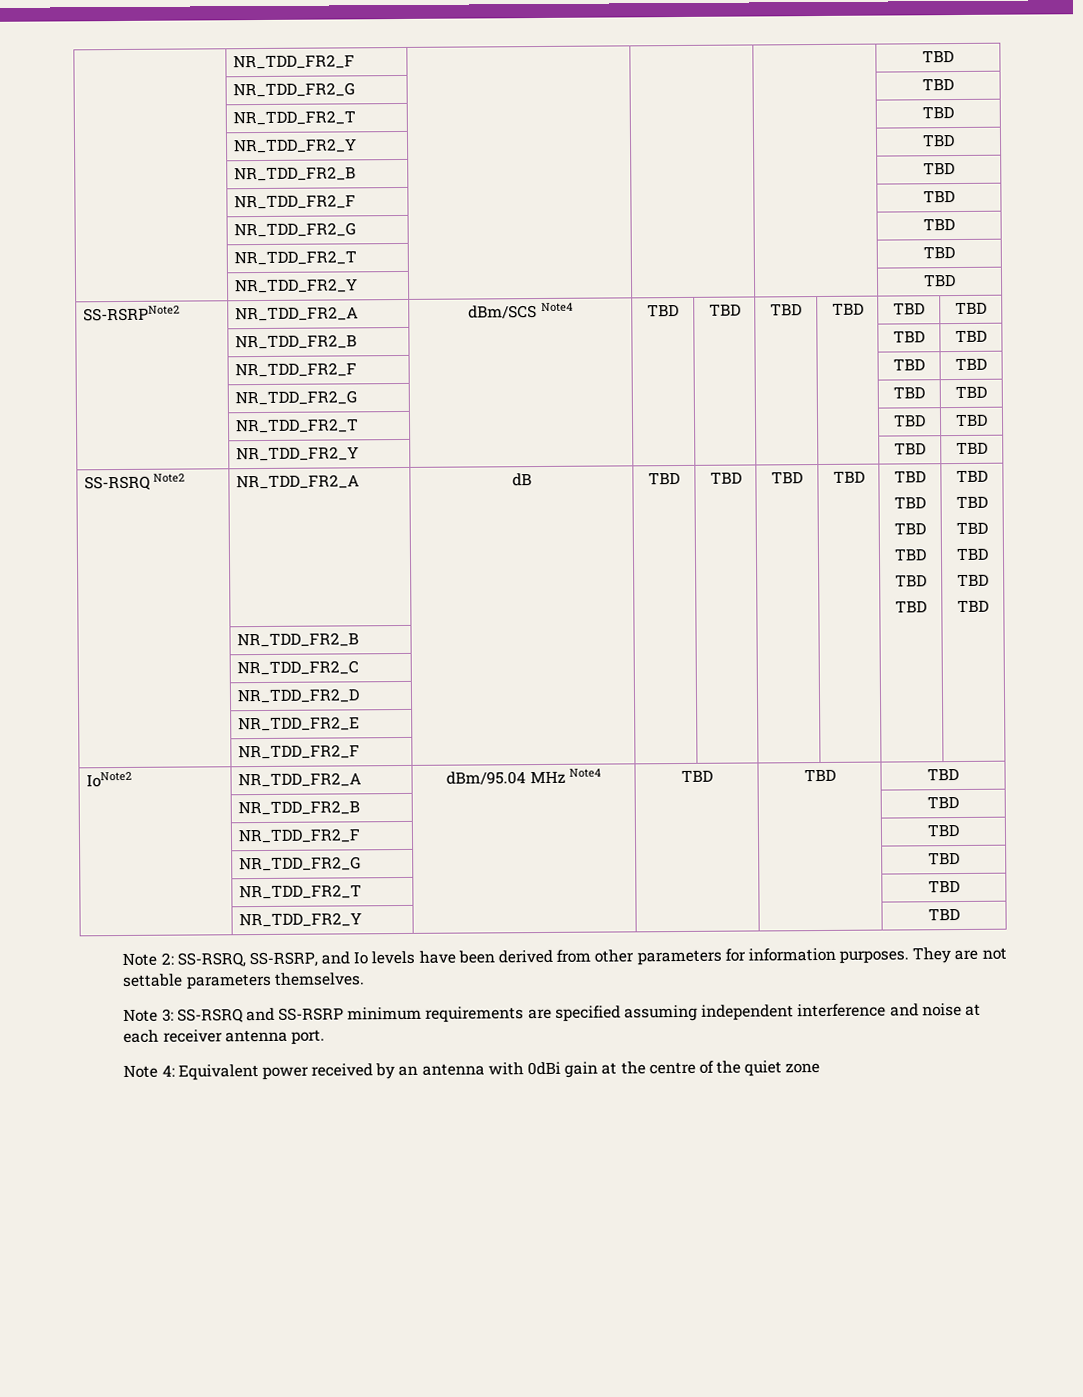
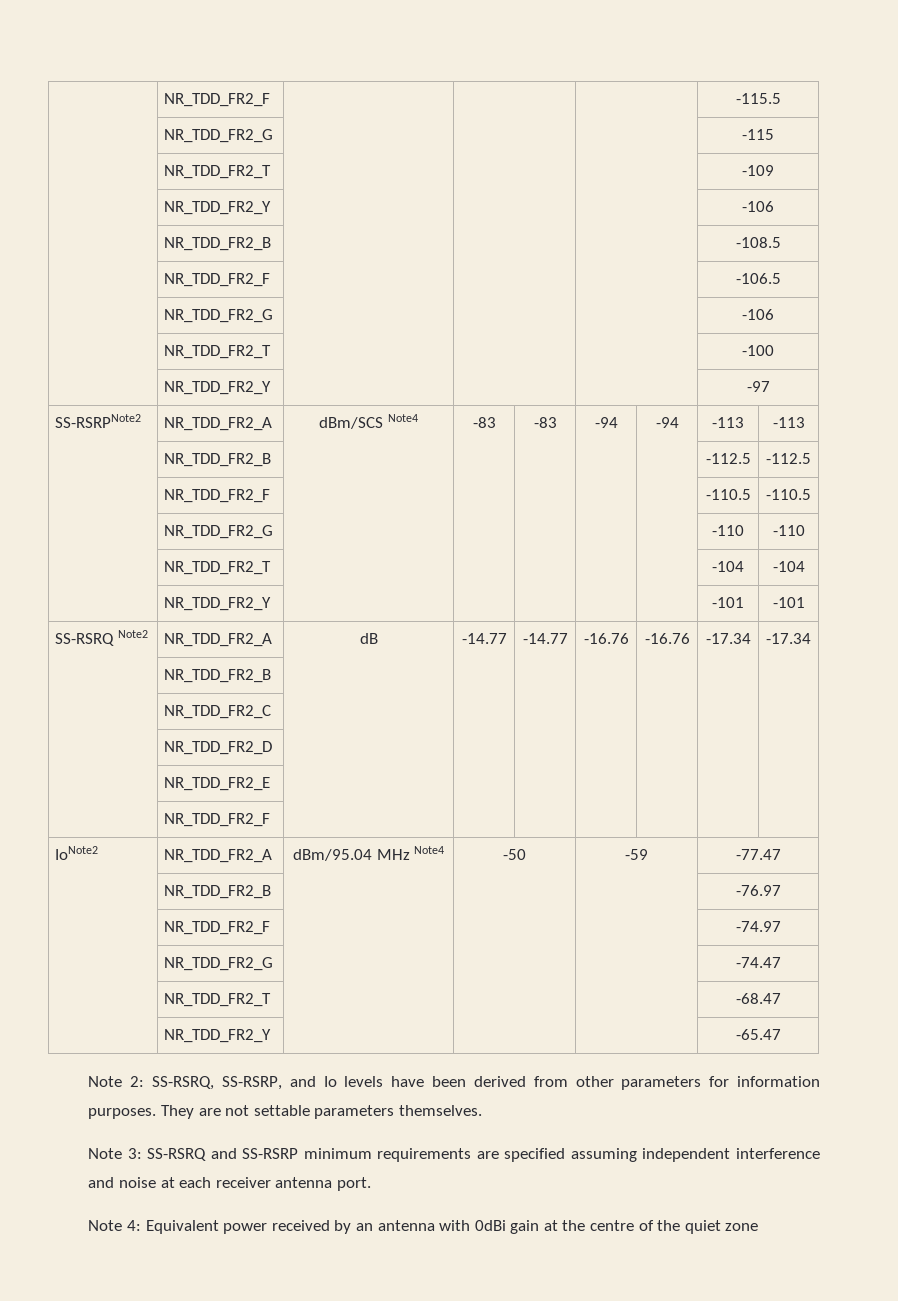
[232,54,355,70] [922,50,954,63] [232,82,355,98] [922,78,954,91] [232,110,356,126] [922,106,954,119] [232,138,357,154] [922,134,955,147] [233,166,356,182] [923,162,955,175] [233,194,356,210] [923,190,955,203] [233,222,356,238] [923,218,955,231] [233,250,357,266] [923,246,955,259] [233,278,358,294] [923,274,956,287] | NR_TDD_FR2_F | | | | TBD // | NR_TDD_FR2_G | | | | TBD // | NR_TDD_FR2_T | | | | TBD // | NR_TDD_FR2_Y | | | | TBD // | NR_TDD_FR2_B | | | | TBD // | NR_TDD_FR2_F | | | | TBD // | NR_TDD_FR2_G | | | | TBD // | NR_TDD_FR2_T | | | | TBD // | NR_TDD_FR2_Y | | | | TBD -> [164,93,271,107] [735,93,781,104] [164,129,274,143] [742,129,774,140] [164,165,272,179] [742,165,774,176] [164,201,272,215] [742,201,774,212] [164,237,272,251] [735,237,781,248] [164,273,271,287] [735,273,781,284] [164,309,274,323] [742,309,774,320] [164,345,272,359] [742,345,774,356] [164,381,272,395] [746,381,770,392] | NR_TDD_FR2_F | | | | -115.5 // | NR_TDD_FR2_G | | | | -115 // | NR_TDD_FR2_T | | | | -109 // | NR_TDD_FR2_Y | | | | -106 // | NR_TDD_FR2_B | | | | -108.5 // | NR_TDD_FR2_F | | | | -106.5 // | NR_TDD_FR2_G | | | | -106 // | NR_TDD_FR2_T | | | | -100 // | NR_TDD_FR2_Y | | | | -97
[647,304,679,317] [708,303,741,316] [770,303,802,316] [831,302,864,315] [893,302,925,315] [955,301,987,315] [234,334,357,350] [893,330,925,343] [955,329,987,343] [234,362,357,378] [893,358,925,371] [955,357,987,371] TBD | TBD | TBD | TBD | TBD | TBD // | NR_TDD_FR2_B | | | | | | TBD | TBD // | NR_TDD_FR2_F | | | | | | TBD | TBD -> [472,417,496,428] [533,417,557,428] [594,417,618,428] [655,417,679,428] [712,417,744,428] [772,417,805,428] [164,453,272,467] [705,453,751,464] [766,453,811,464] [164,489,271,503] [705,489,751,500] [766,489,811,500] -83 | -83 | -94 | -94 | -113 | -113 // | NR_TDD_FR2_B | | | | | | -112.5 | -112.5 // | NR_TDD_FR2_F | | | | | | -110.5 | -110.5
[893,386,925,399] [955,385,987,399] TBD | TBD -> [712,525,744,536] [772,525,805,536] -110 | -110
[893,414,926,427] [955,413,988,427] TBD | TBD -> [712,561,744,572] [772,561,805,572] -104 | -104
[894,442,926,455] [956,441,988,455] TBD | TBD -> [712,597,744,608] [772,597,805,608] -101 | -101
[648,472,680,485] [709,471,742,484] [771,471,803,484] [832,470,865,483] [894,470,926,483] [894,496,926,509] [894,522,926,535] [894,548,927,561] [895,574,927,587] [895,600,927,613] [956,469,988,483] [956,495,988,509] [956,521,988,535] [956,547,989,561] [957,573,989,587] [957,599,989,613] TBD | TBD | TBD | TBD | TBD // TBD // TBD // TBD // TBD // TBD | TBD // TBD // TBD // TBD // TBD // TBD -> [461,633,507,644] [522,633,568,644] [583,633,629,644] [644,633,690,644] [705,633,751,644] [766,633,811,644] -14.77 | -14.77 | -16.76 | -16.76 | -17.34 | -17.34
[680,769,713,783] [803,768,836,782] [927,768,959,781] [237,800,360,816] [927,796,959,809] [237,828,361,844] [927,824,959,837] [238,856,361,872] [928,852,960,865] [238,884,362,900] [928,880,960,893] [238,912,362,928] [928,908,960,921] TBD | TBD | TBD // | NR_TDD_FR2_B | | | | TBD // | NR_TDD_FR2_F | | | | TBD // | NR_TDD_FR2_G | | | | TBD // | NR_TDD_FR2_T | | | | TBD // | NR_TDD_FR2_Y | | | | TBD -> [503,849,526,860] [625,849,648,860] [735,849,781,860] [164,885,272,899] [735,885,781,896] [164,921,271,935] [735,921,781,932] [164,957,274,971] [735,957,781,968] [164,993,272,1007] [735,993,781,1004] [164,1029,272,1043] [735,1029,781,1040] -50 | -59 | -77.47 // | NR_TDD_FR2_B | | | | -76.97 // | NR_TDD_FR2_F | | | | -74.97 // | NR_TDD_FR2_G | | | | -74.47 // | NR_TDD_FR2_T | | | | -68.47 // | NR_TDD_FR2_Y | | | | -65.47

